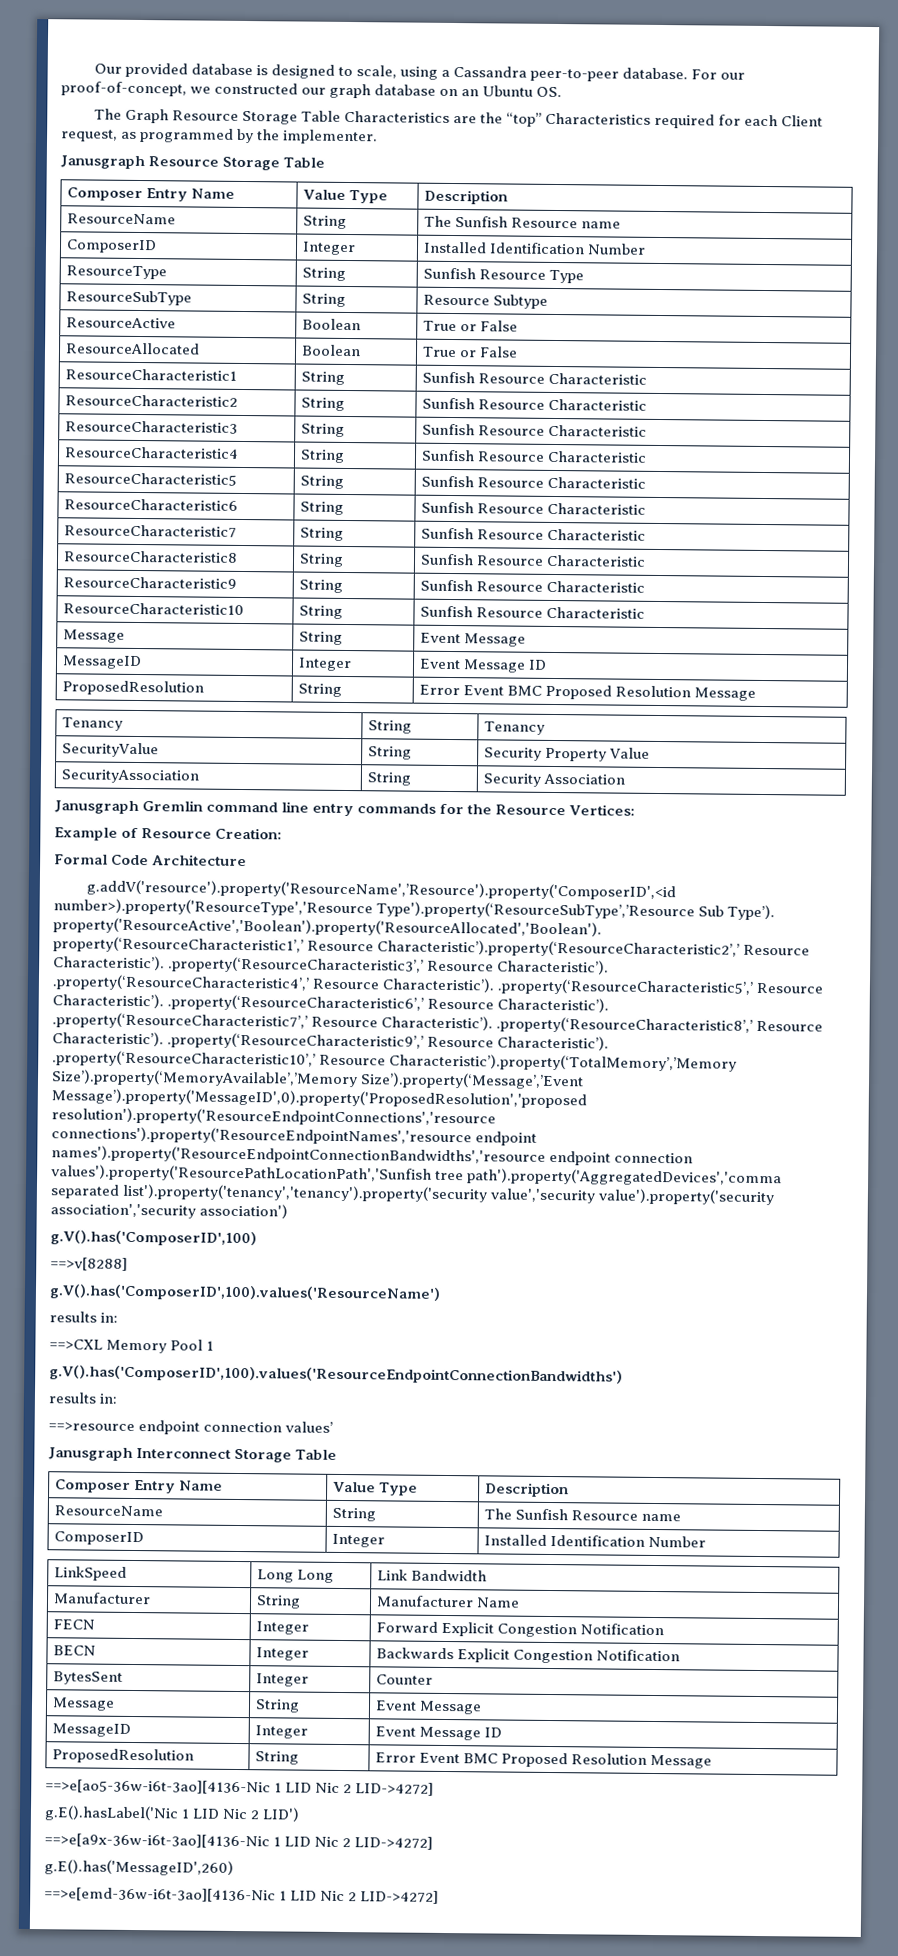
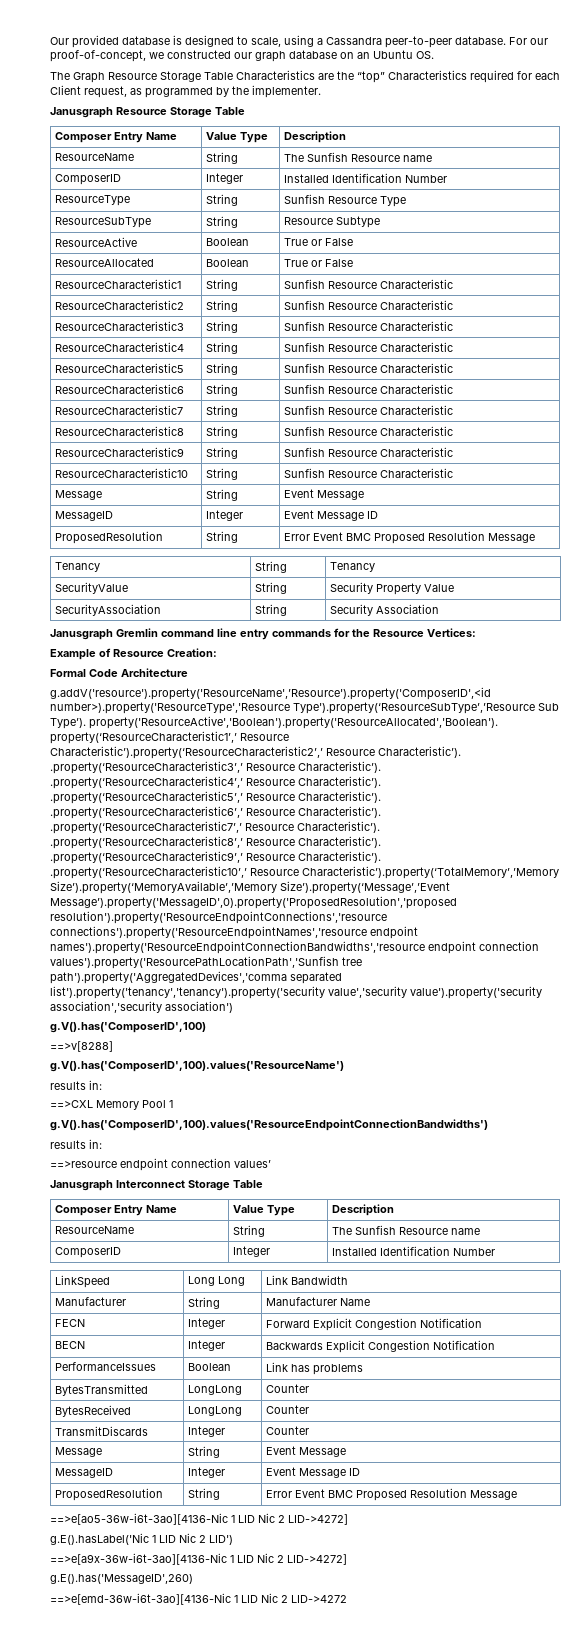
[52,1671,123,1685] BytesSent -> [55,1362,157,1371] [188,1363,232,1371] [266,1362,364,1375] [55,1384,149,1396] [188,1385,243,1395] [266,1384,310,1393] [55,1405,132,1417] [188,1406,243,1416] [266,1405,310,1414] [55,1426,149,1436] PerformanceIssues | Boolean | Link has problems // BytesTransmitted | LongLong | Counter // BytesReceived | LongLong | Counter // TransmitDiscards
[360,1890,440,1904] LID->4272] -> [291,1595,347,1603] LID->4272

